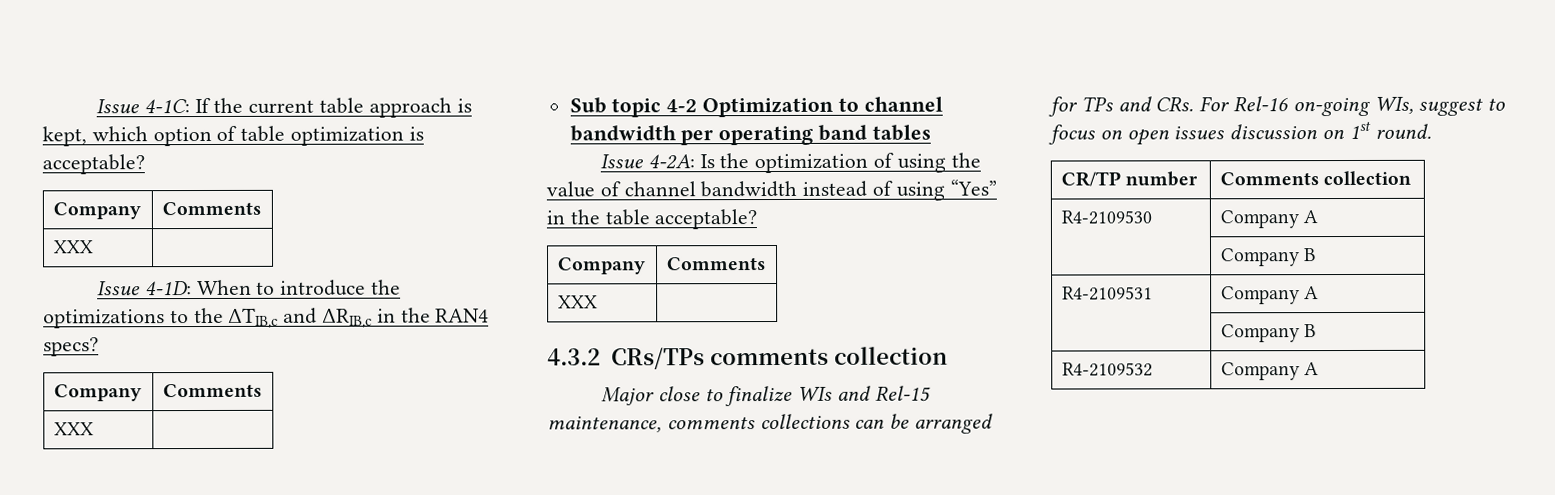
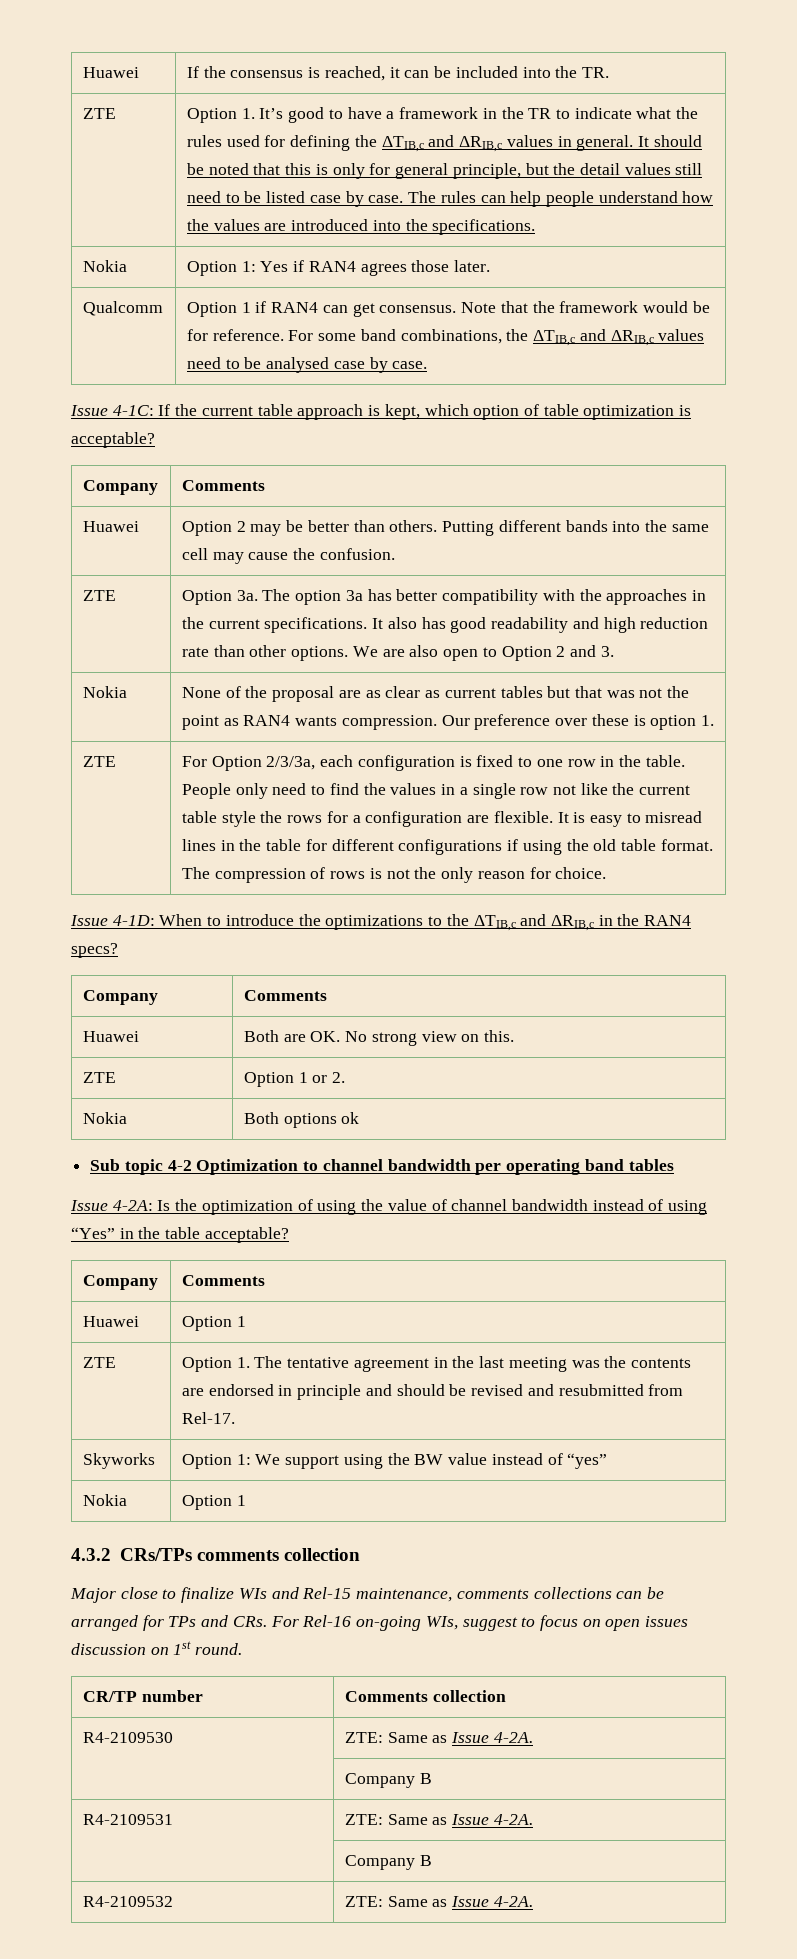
(95, 106) none -> [82,67,139,78] [186,66,609,81] [82,108,116,119] [186,107,699,123] [186,135,702,152] [186,163,703,179] [186,191,714,207] [186,219,536,235] [82,260,127,272] [186,260,491,276] [82,301,163,316] [186,301,710,317] [186,329,705,346] [186,357,428,373] Huawei | If the consensus is reached, it can be included into the TR. // ZTE | Option 1. It’s good to have a framework in the TR to indicate what the rules used for defining the ΔTIB,c and ΔRIB,c values in general. It should be noted that this is only for general principle, but the detail values still need to be listed case by case. The rules can help people understand how the values are introduced into the specifications. // Nokia | Option 1: Yes if RAN4 agrees those later. // Qualcomm | Option 1 if RAN4 can get consensus. Note that the framework would be for reference. For some band combinations, the ΔTIB,c and ΔRIB,c values need to be analysed case by case. //
[52,240,94,254] XXX | -> [82,521,139,532] [181,520,709,536] [181,548,395,564] [82,590,116,601] [181,589,706,605] [181,617,709,633] [181,645,614,661] [82,686,127,698] [181,686,690,702] [181,714,714,730] [82,756,116,767] [181,755,685,771] [181,783,691,799] [181,811,703,827] [181,839,713,855] [181,867,607,883] Huawei | Option 2 may be better than others. Putting different bands into the same cell may cause the confusion. // ZTE | Option 3a. The option 3a has better compatibility with the approaches in the current specifications. It also has good readability and high reduction rate than other options. We are also open to Option 2 and 3. // Nokia | None of the proposal are as clear as current tables but that was not the point as RAN4 wants compression. Our preference over these is option 1. // ZTE | For Option 2/3/3a, each configuration is fixed to one row in the table. People only need to find the values in a single row not like the current table style the rows for a configuration are flexible. It is easy to misread lines in the table for different configurations if using the old table format. The compression of rows is not the only reason for choice.
[53,422,94,436] XXX | -> [82,1031,139,1042] [243,1030,515,1046] [82,1072,116,1083] [243,1072,346,1087] [82,1112,127,1124] [243,1112,360,1128] Huawei | Both are OK. No strong view on this. // ZTE | Option 1 or 2. // Nokia | Both options ok
[557,295,598,309] XXX | -> [82,1316,139,1327] [181,1316,246,1331] [82,1357,116,1368] [181,1356,691,1372] [181,1384,684,1400] [181,1412,235,1424] [82,1453,155,1469] [181,1453,608,1469] [82,1494,127,1506] [181,1495,246,1510] Huawei | Option 1 // ZTE | Option 1. The tentative agreement in the last meeting was the contents are endorsed in principle and should be revised and resubmitted from Rel-17. // Skyworks | Option 1: We support using the BW value instead of “yes” // Nokia | Option 1
[1219,210,1318,229] [1220,248,1316,267] [1061,286,1153,301] [1220,286,1319,305] [1220,324,1316,343] [1061,362,1153,377] [1220,362,1319,381] Company A // | Company B // R4-2109531 | Company A // | Company B // R4-2109532 | Company A -> [344,1732,533,1743] [344,1773,432,1788] [82,1814,173,1825] [344,1814,533,1825] [344,1855,432,1870] [82,1896,173,1907] [344,1896,533,1907] ZTE: Same as Issue 4-2A. // | Company B // R4-2109531 | ZTE: Same as Issue 4-2A. // | Company B // R4-2109532 | ZTE: Same as Issue 4-2A.

